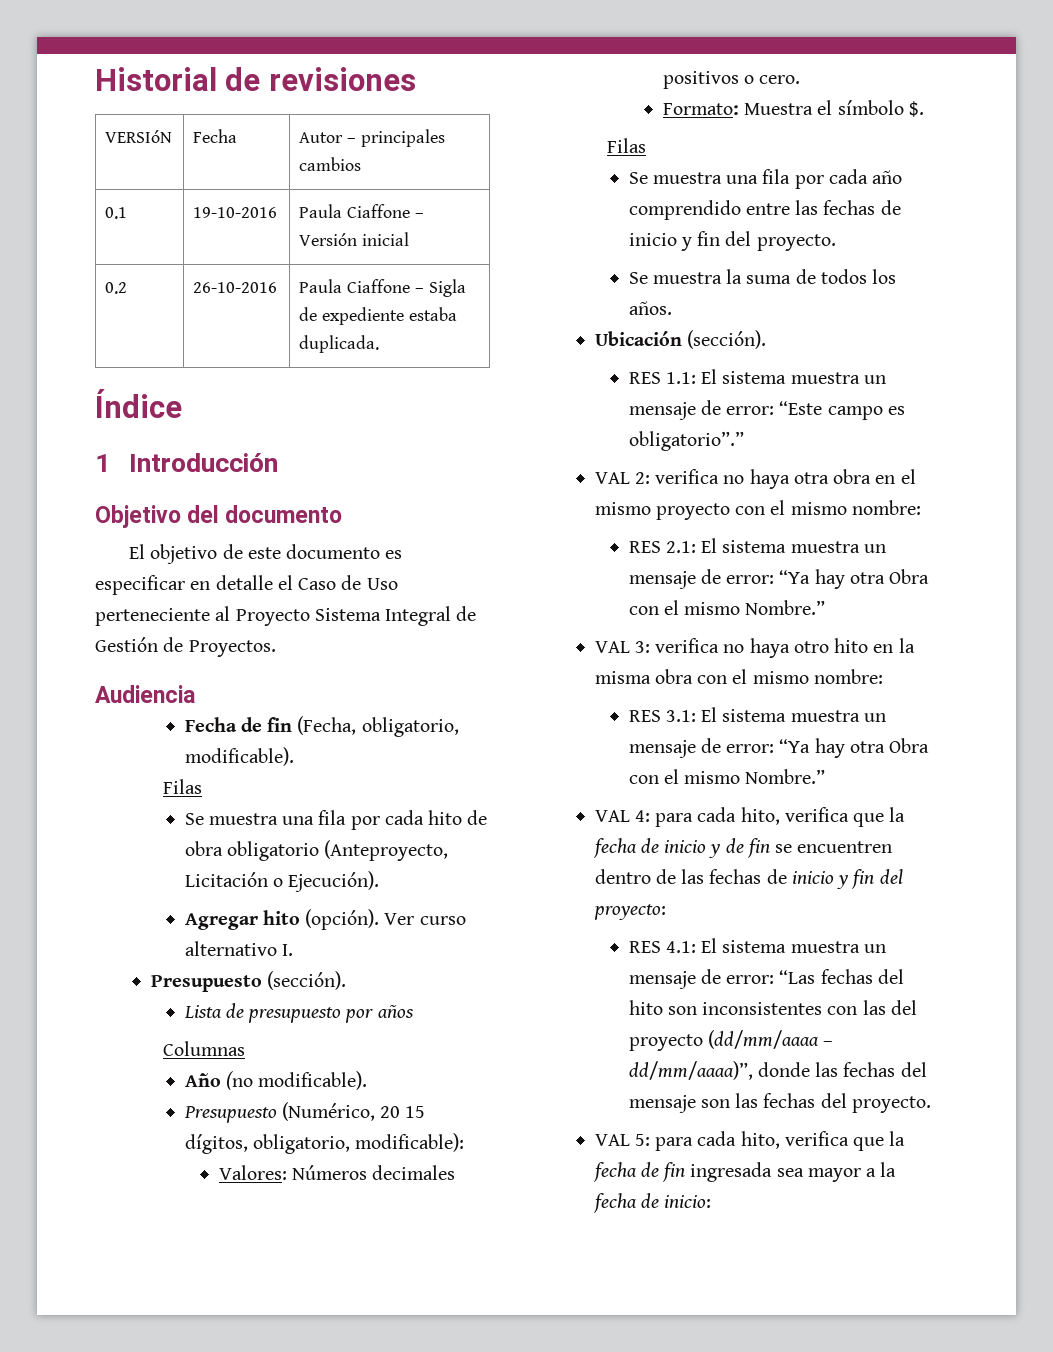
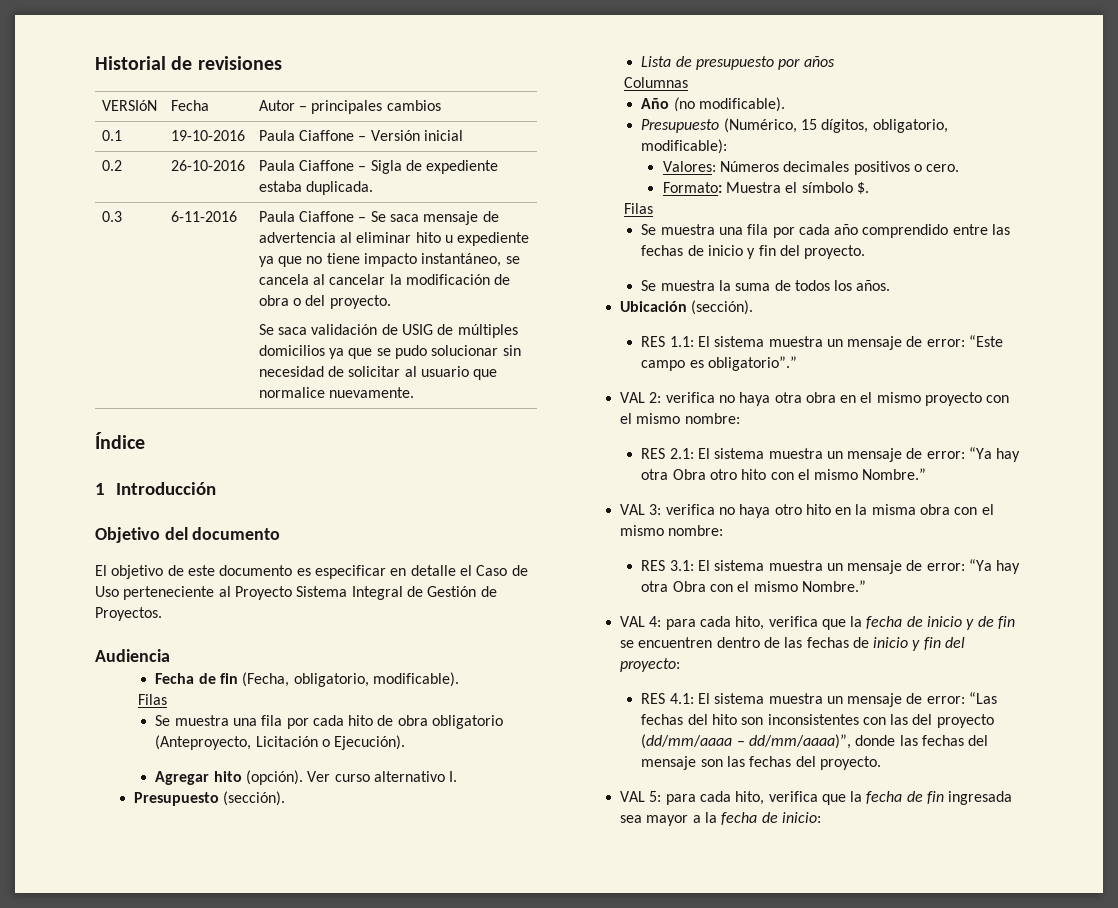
(380, 344) none -> [101,211,122,222] [170,211,237,222] [258,211,499,225] [258,232,530,246] [258,253,520,267] [258,274,511,285] [258,295,391,309] [258,324,518,338] [258,345,521,359] [258,366,498,380] [258,387,415,398] // 0.3 | 6-11-2016 | Paula Ciaffone – Se saca mensaje de advertencia al eliminar hito u expediente ya que no tiene impacto instantáneo, se cancela al cancelar la modificación de obra o del proyecto. // Se saca validación de USIG de múltiples domicilios ya que se pudo solucionar sin necesidad de solicitar al usuario que normalice nuevamente.
[380,1106,401,1118] 20 -> (797, 125) none
(930, 576) none -> [709,469,767,480] otro hito

